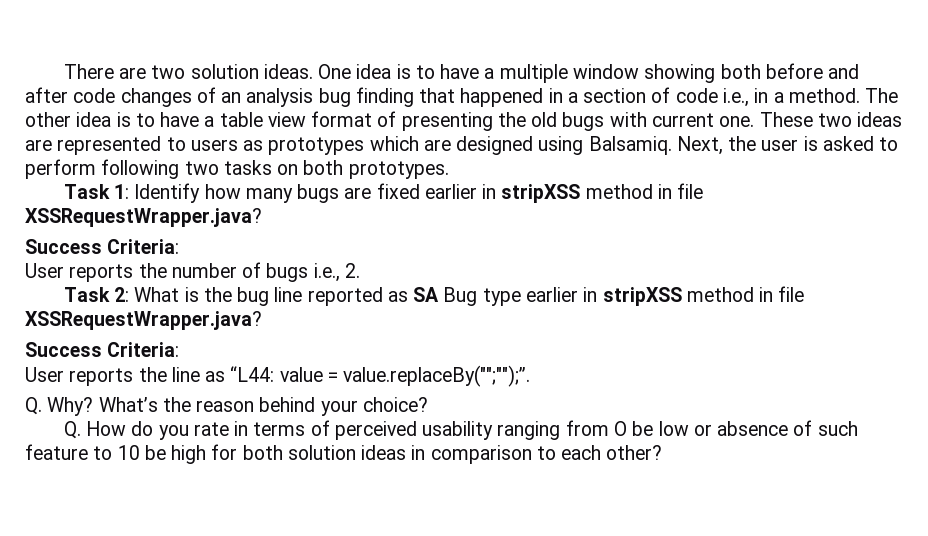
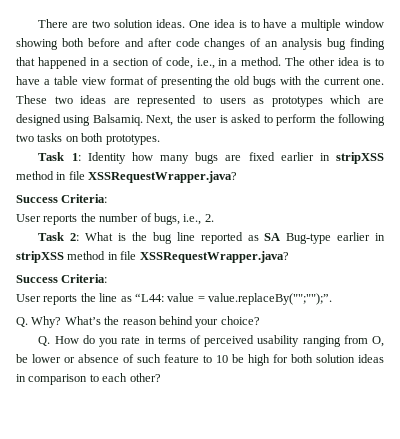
[675,88,718,103] code -> [165,57,193,69] code,
(647, 119) none -> [305,76,321,85] the
(96, 169) none -> [319,114,335,123] the
[134,183,201,203] Identify -> [87,152,126,164] Identity
[266,263,309,282] bugs -> [153,213,180,225] bugs,
[443,287,521,306] Bug type -> [286,233,332,244] Bug-type
[613,421,689,436] O be low -> [372,336,384,347] [16,354,61,363] O, be lower

